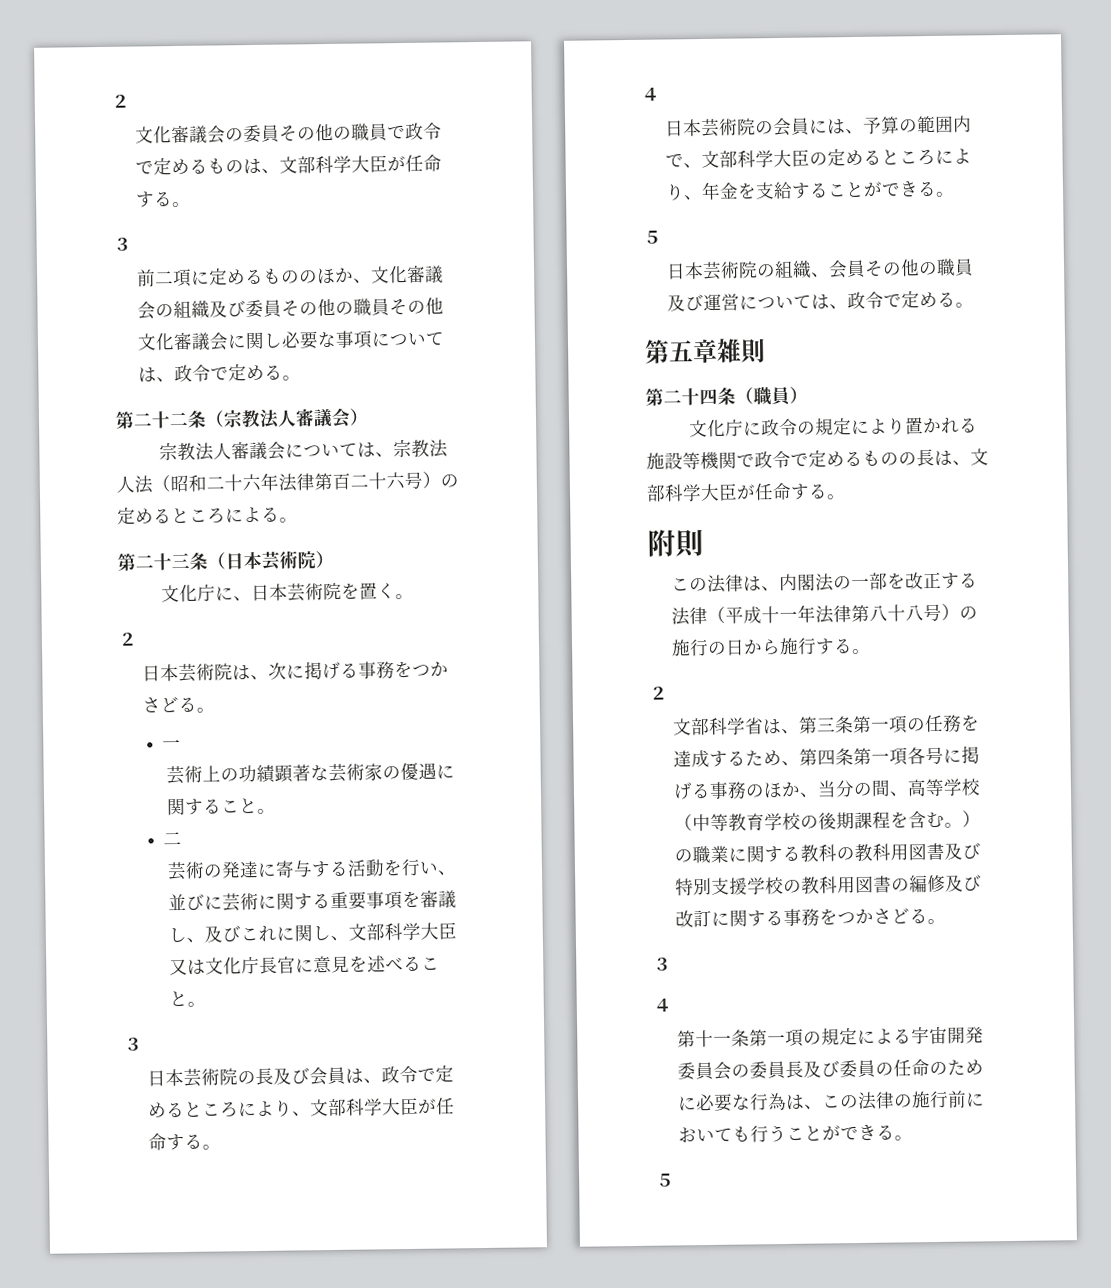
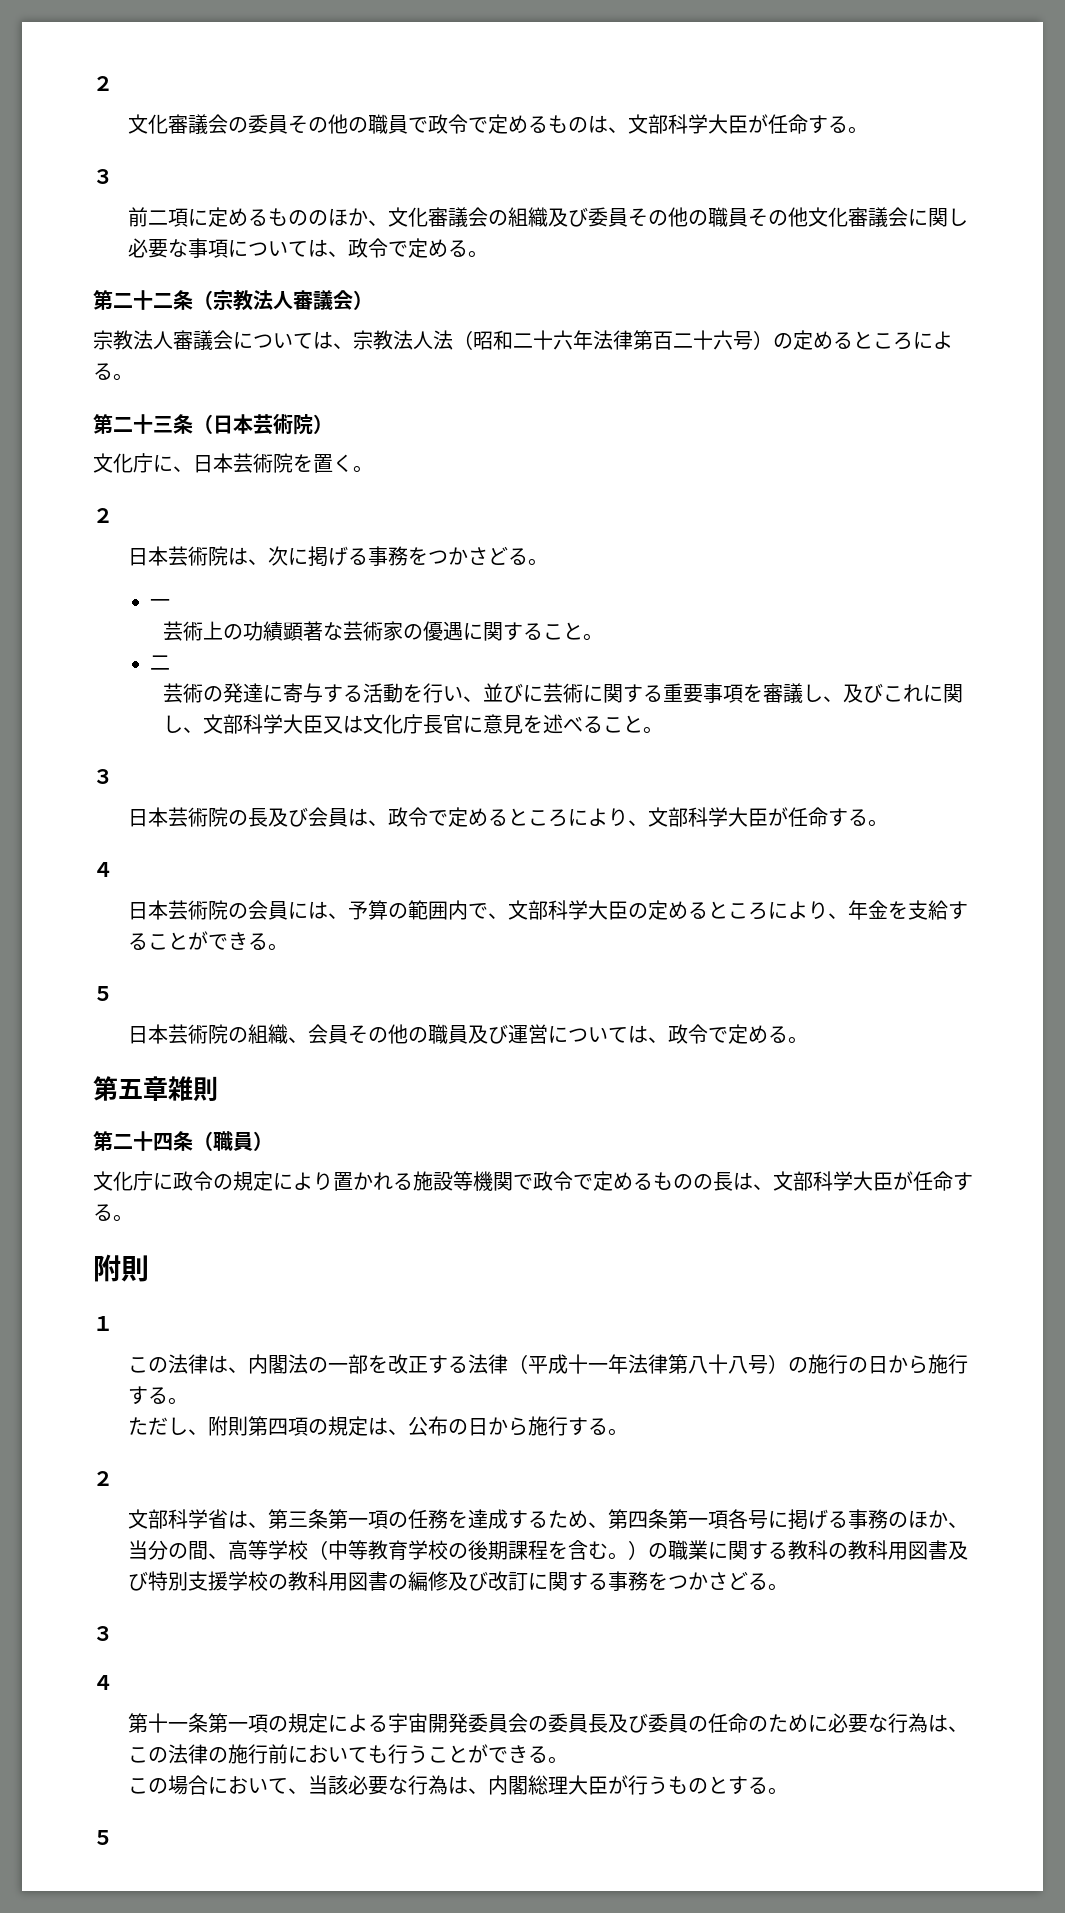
(704, 543) none -> [93,1316,113,1331] // １
(872, 651) none -> [128,1416,629,1436] // ただし、附則第四項の規定は、公布の日から施行する。
(914, 1138) none -> [128,1775,789,1795] // この場合において、当該必要な行為は、内閣総理大臣が行うものとする。

